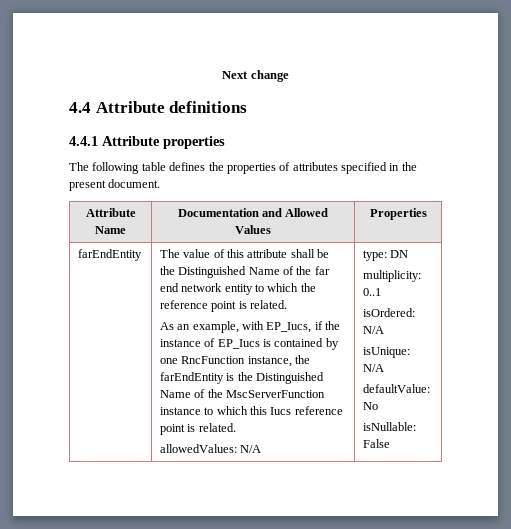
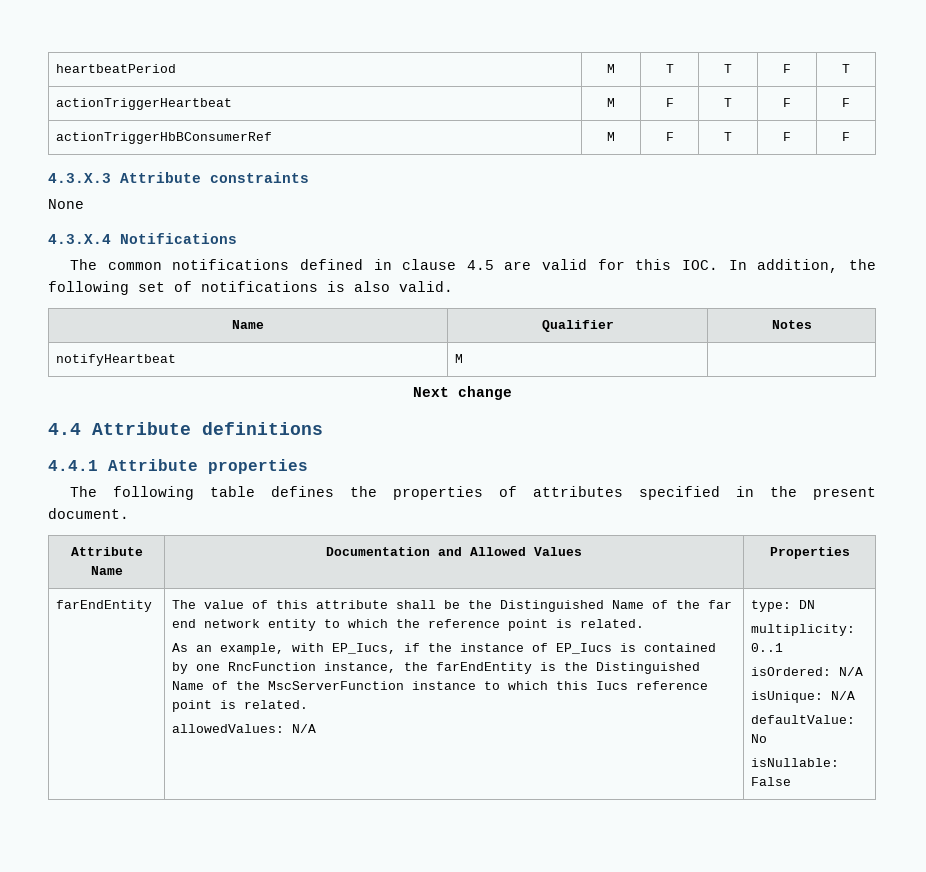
(222, 75) none -> [56,64,177,73] [607,64,615,73] [665,64,674,73] [724,64,732,73] [783,64,791,73] [842,64,850,73] [56,98,233,110] [607,98,615,107] [665,98,674,107] [724,98,732,107] [783,98,791,107] [842,98,850,107] [56,132,273,144] [607,132,615,141] [665,132,674,141] [724,132,732,141] [783,132,791,141] [842,132,850,141] [48,172,309,183] [48,199,84,209] [48,233,237,244] [69,259,876,273] [48,281,453,295] [232,320,264,329] [541,320,614,332] [771,320,812,329] [56,354,177,366] [455,354,464,363] heartbeatPeriod | M | T | T | F | T // actionTriggerHeartbeat | M | F | T | F | F // actionTriggerHbBConsumerRef | M | F | T | F | F // 4.3.X.3 Attribute constraints // None // 4.3.X.4 Notifications // The common notifications defined in clause 4.5 are valid for this IOC. In addition, the following set of notifications is also valid. // Name | Qualifier | Notes // notifyHeartbeat | M | //

